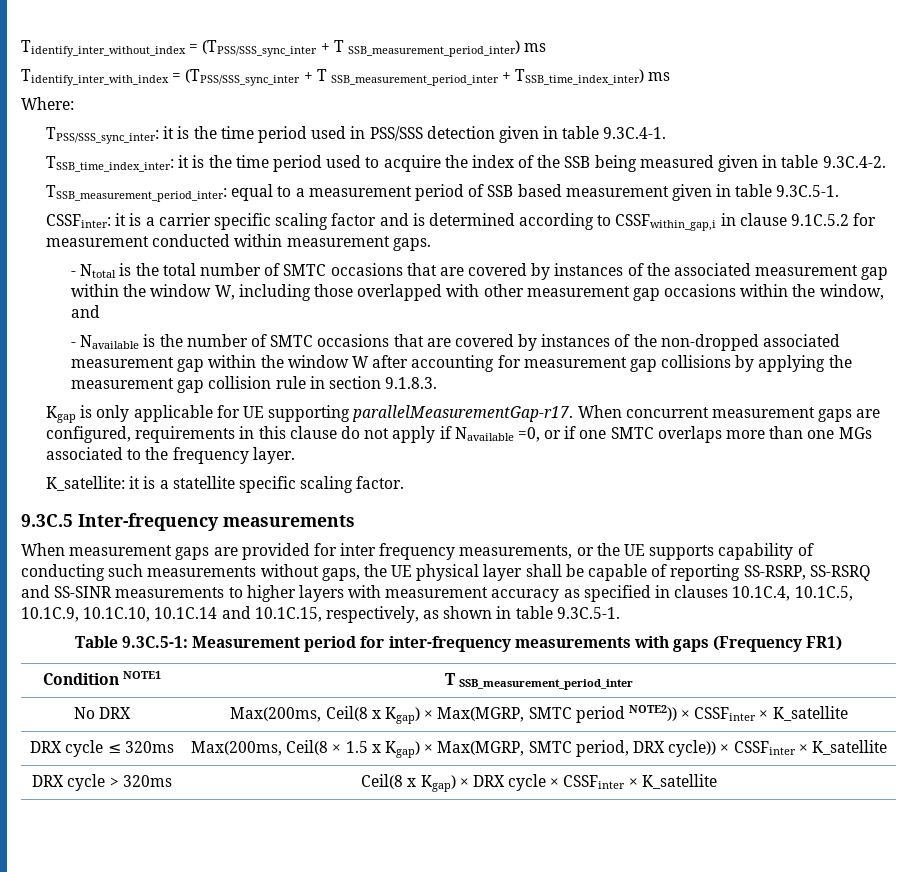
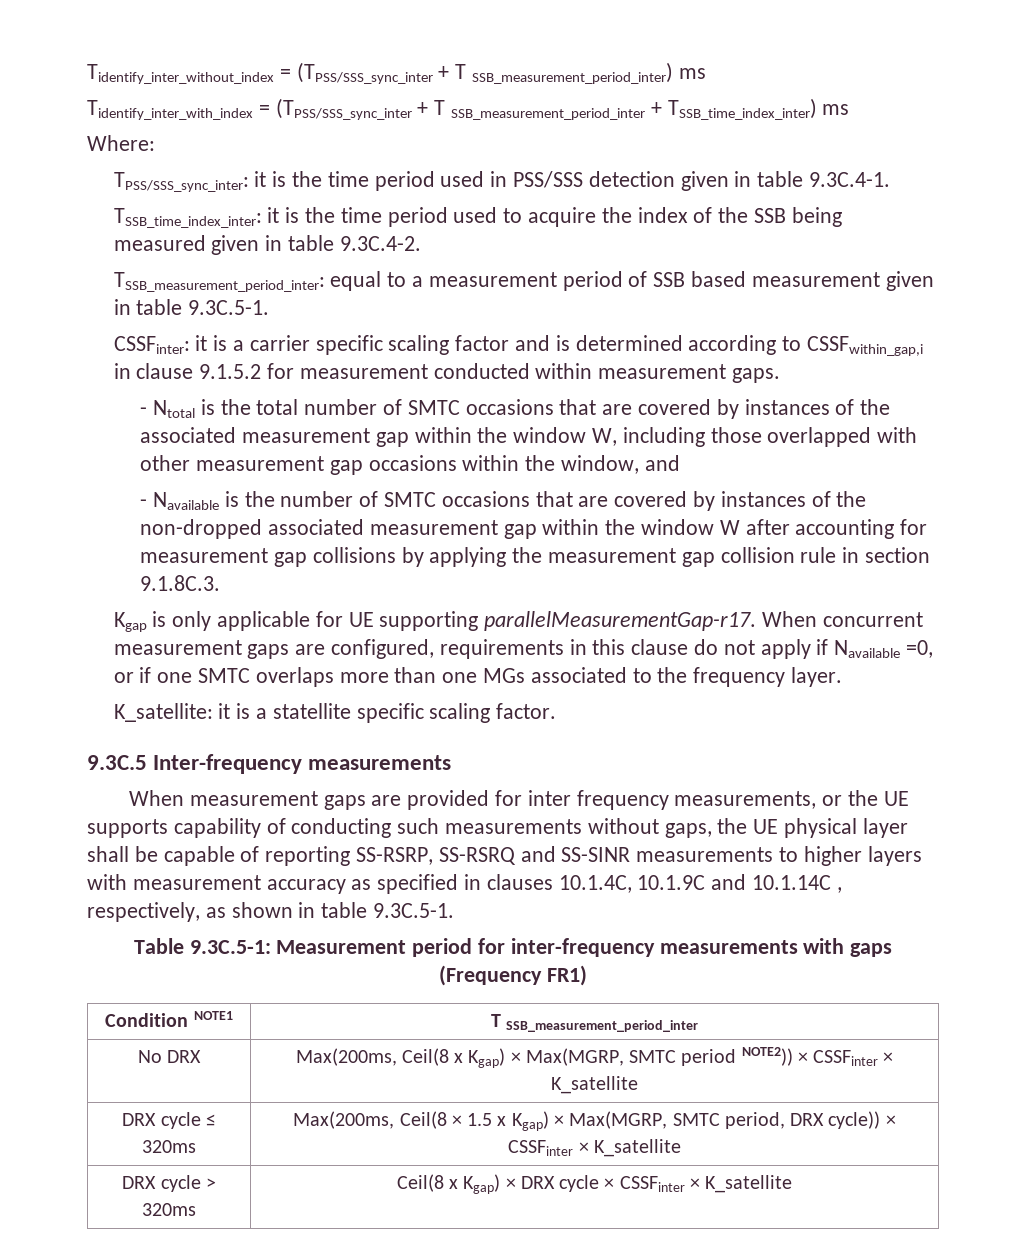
[790,214,849,226] 9.1C.5.2 -> [199,364,262,379] 9.1.5.2
[385,377,438,389] 9.1.8.3. -> [140,575,221,591] 9.1.8C.3.
[732,586,853,601] [21,606,322,622] 10.1C.4, 10.1C.5, 10.1C.9, 10.1C.10, 10.1C.14 and 10.1C.15, -> [558,874,842,893] 10.1.4C, 10.1.9C and 10.1.14C ,

